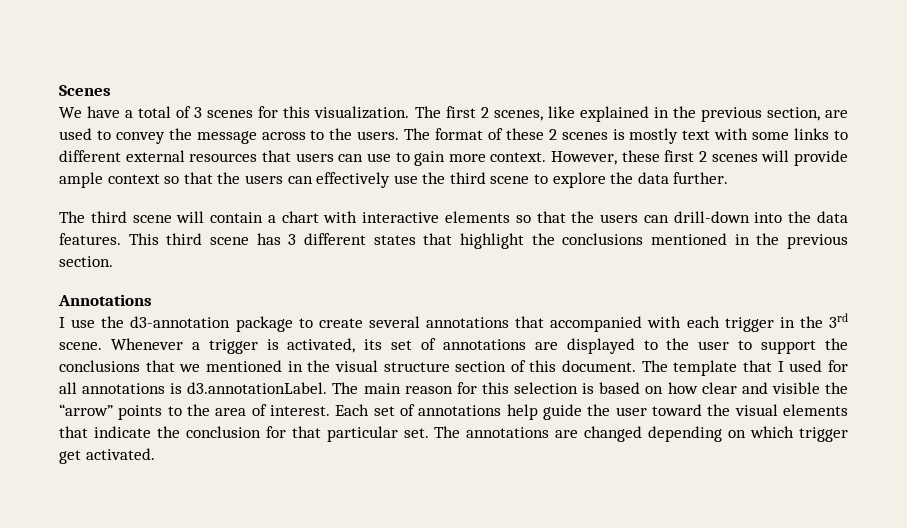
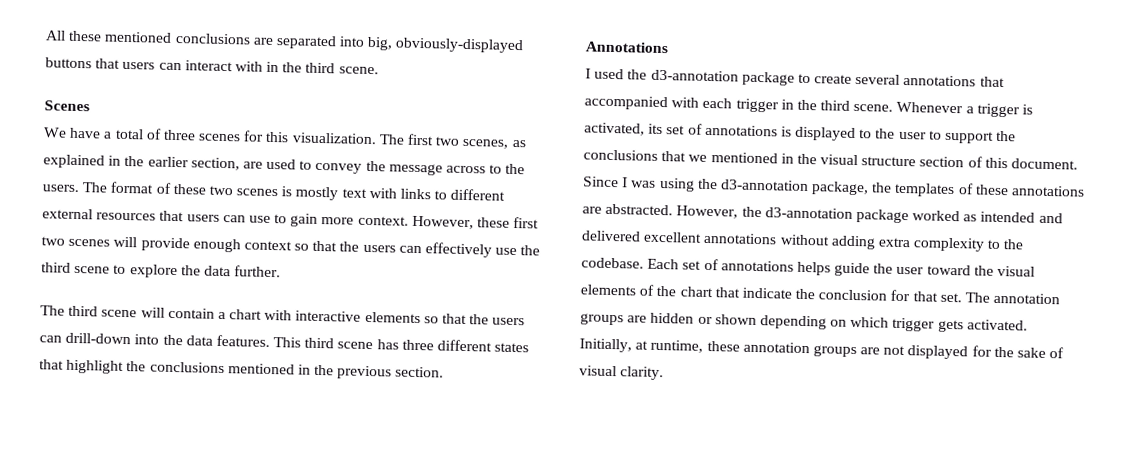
(59, 90) none -> [45,30,525,54] [45,57,379,75] All these mentioned conclusions are separated into big, obviously-displayed buttons that users can interact with in the third scene. //
[194,107,203,118] 3 -> [162,129,196,141] three
[480,106,575,121] 2 scenes, like -> [435,136,526,149] two scenes, as
[700,107,762,122] previous -> [147,156,189,168] earlier
[548,129,557,140] 2 -> [208,185,233,196] two
[752,132,790,140] some -> (397, 193) none
[699,151,708,162] 2 -> [41,236,65,246] two
[59,172,103,188] ample -> [192,238,241,253] enough
[288,234,297,245] 3 -> [401,339,434,351] three
[71,319,96,328] use -> [594,68,625,80] used
[829,313,848,328] 3rd -> [820,100,851,111] third
[534,342,558,350] are -> [780,126,792,137] is
[641,360,848,376] [59,382,849,394] [59,404,330,420] The template that I used for all annotations is d3.annotationLabel. The main reason for this selection is based on how clear and visible the “arrow” points to the area of interest. -> [583,176,1086,198] [582,203,1063,224] [581,230,1025,252] [581,257,644,269] Since I was using the d3-annotation package, the templates of these annotations are abstracted. However, the d3-annotation package worked as intended and delivered excellent annotations without adding extra complexity to the codebase.
[506,404,538,420] help -> [796,261,831,276] helps
(849, 410) none -> [639,284,713,298] of the chart
[326,426,398,442] particular -> (938, 296) none
[466,426,848,442] [59,448,155,464] annotations are changed depending on which trigger get activated. -> [993,292,1061,305] [580,312,1028,333] [579,338,1065,360] [579,365,665,381] annotation groups are hidden or shown depending on which trigger gets activated. Initially, at runtime, these annotation groups are not displayed for the sake of visual clarity.

